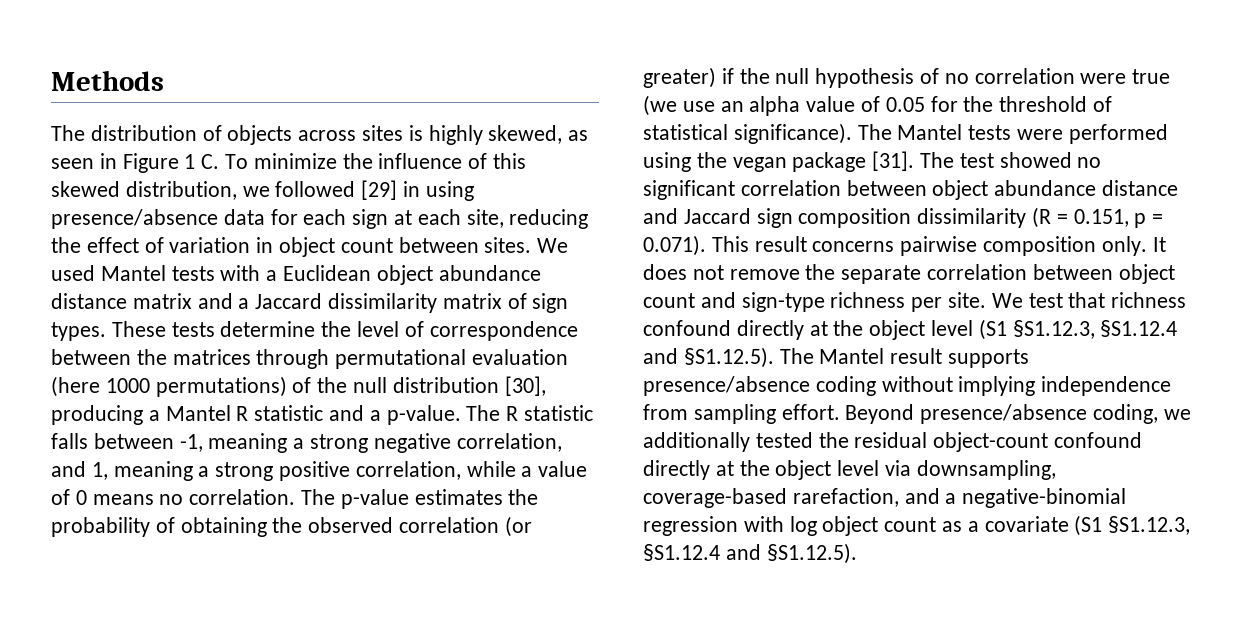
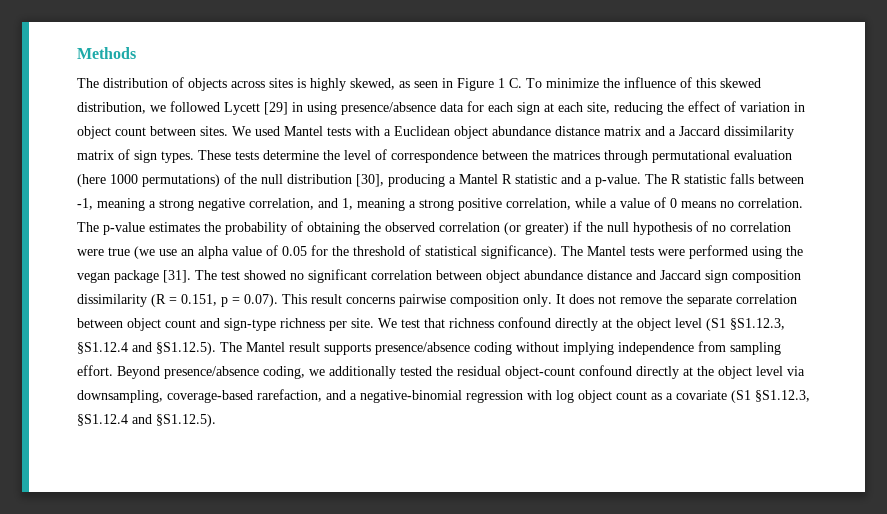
(356, 189) none -> [224,102,260,115] Lycett
[643,235,706,256] 0.071). -> [244,294,278,307] 0.07).

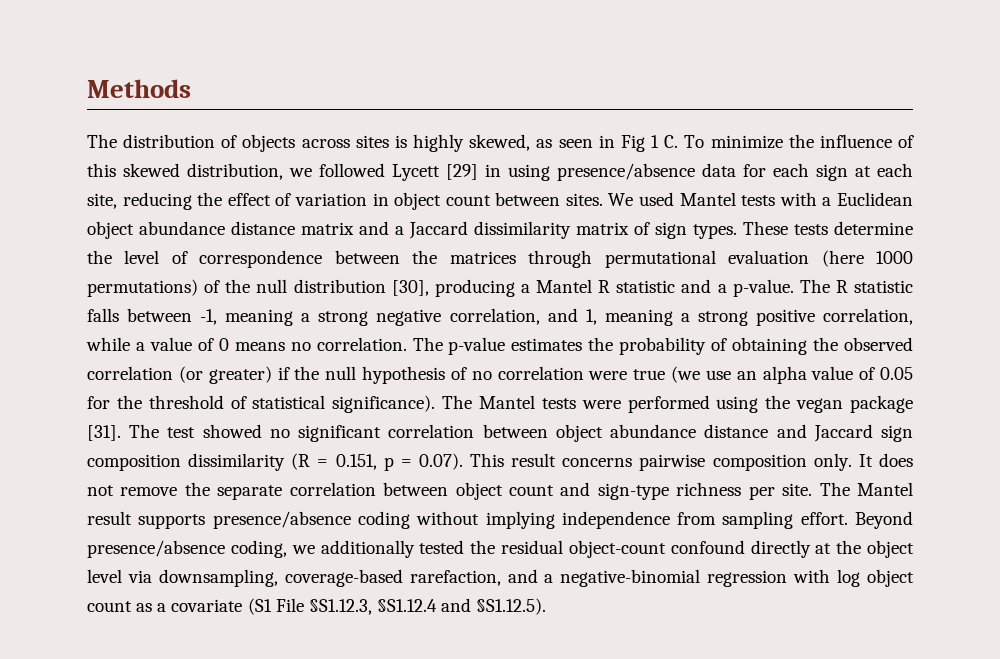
[457,78,494,91] Figure -> [620,135,645,152] Fig
[378,317,785,331] [77,342,216,355] We test that richness confound directly at the object level (S1 §S1.12.3, §S1.12.4 and §S1.12.5). -> (813, 489) none
(751, 396) none -> [275,598,304,612] File

